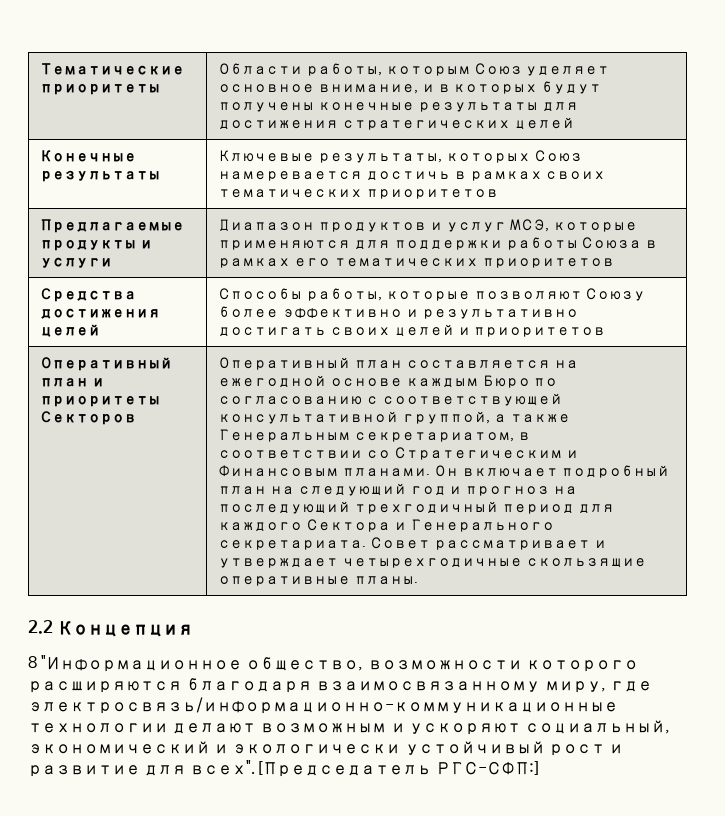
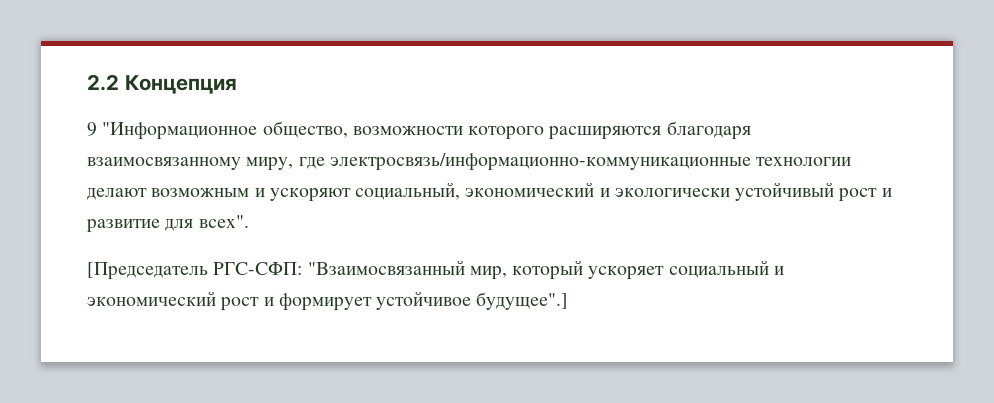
[40,63,185,75] [40,83,161,95] [218,63,610,76] [218,81,602,94] [218,102,578,112] [218,117,574,130] [40,150,137,162] [40,170,161,182] [218,150,582,163] [218,171,606,181] [218,189,499,199] [40,219,185,233] [40,239,153,251] [40,257,113,268] [218,219,638,232] [218,237,658,250] [218,258,614,268] [40,288,137,302] [40,308,161,319] [40,324,101,337] [218,288,646,301] [218,306,578,319] [218,324,606,337] [40,357,173,371] [40,378,105,387] [40,395,161,407] [40,411,137,425] [218,357,578,370] [218,375,558,388] [218,393,562,406] [218,411,570,424] [218,429,530,442] [218,447,578,460] [218,465,670,478] [218,483,577,496] [218,501,614,514] [218,519,554,532] [218,537,606,550] [218,558,646,568] [218,576,419,586] Тематические приоритеты | Области работы, которым Союз уделяет основное внимание, и в которых будут получены конечные результаты для достижения стратегических целей // Конечные результаты | Ключевые результаты, которых Союз намеревается достичь в рамках своих тематических приоритетов // Предлагаемые продукты и услуги | Диапазон продуктов и услуг МСЭ, которые применяются для поддержки работы Союза в рамках его тематических приоритетов // Средства достижения целей | Способы работы, которые позволяют Союзу более эффективно и результативно достигать своих целей и приоритетов // Оперативный план и приоритеты Секторов | Оперативный план составляется на ежегодной основе каждым Бюро по согласованию с соответствующей консультативной группой, а также Генеральным секретариатом, в соответствии со Стратегическим и Финансовым планами. Он включает подробный план на следующий год и прогноз на последующий трехгодичный период для каждого Сектора и Генерального секретариата. Совет рассматривает и утверждает четырехгодичные скользящие оперативные планы. // -> (87, 82) none
[28,656,37,668] 8 -> [87,122,97,136] 9
[190,760,541,777] всех".[Председатель РГС-СФП:] -> [198,215,249,228] [87,260,784,280] [87,291,569,311] всех". // [Председатель РГС-СФП: "Взаимосвязанный мир, который ускоряет социальный и экономический рост и формирует устойчивое будущее".]

